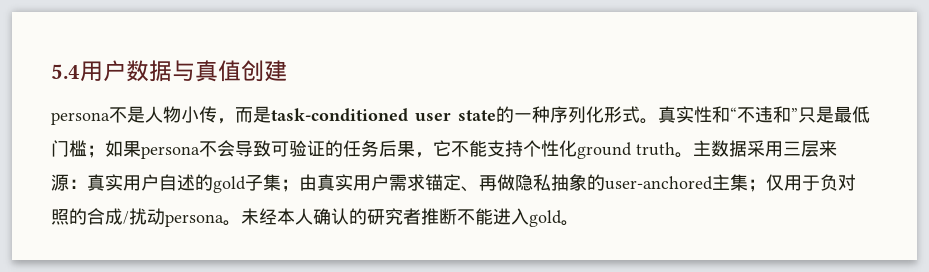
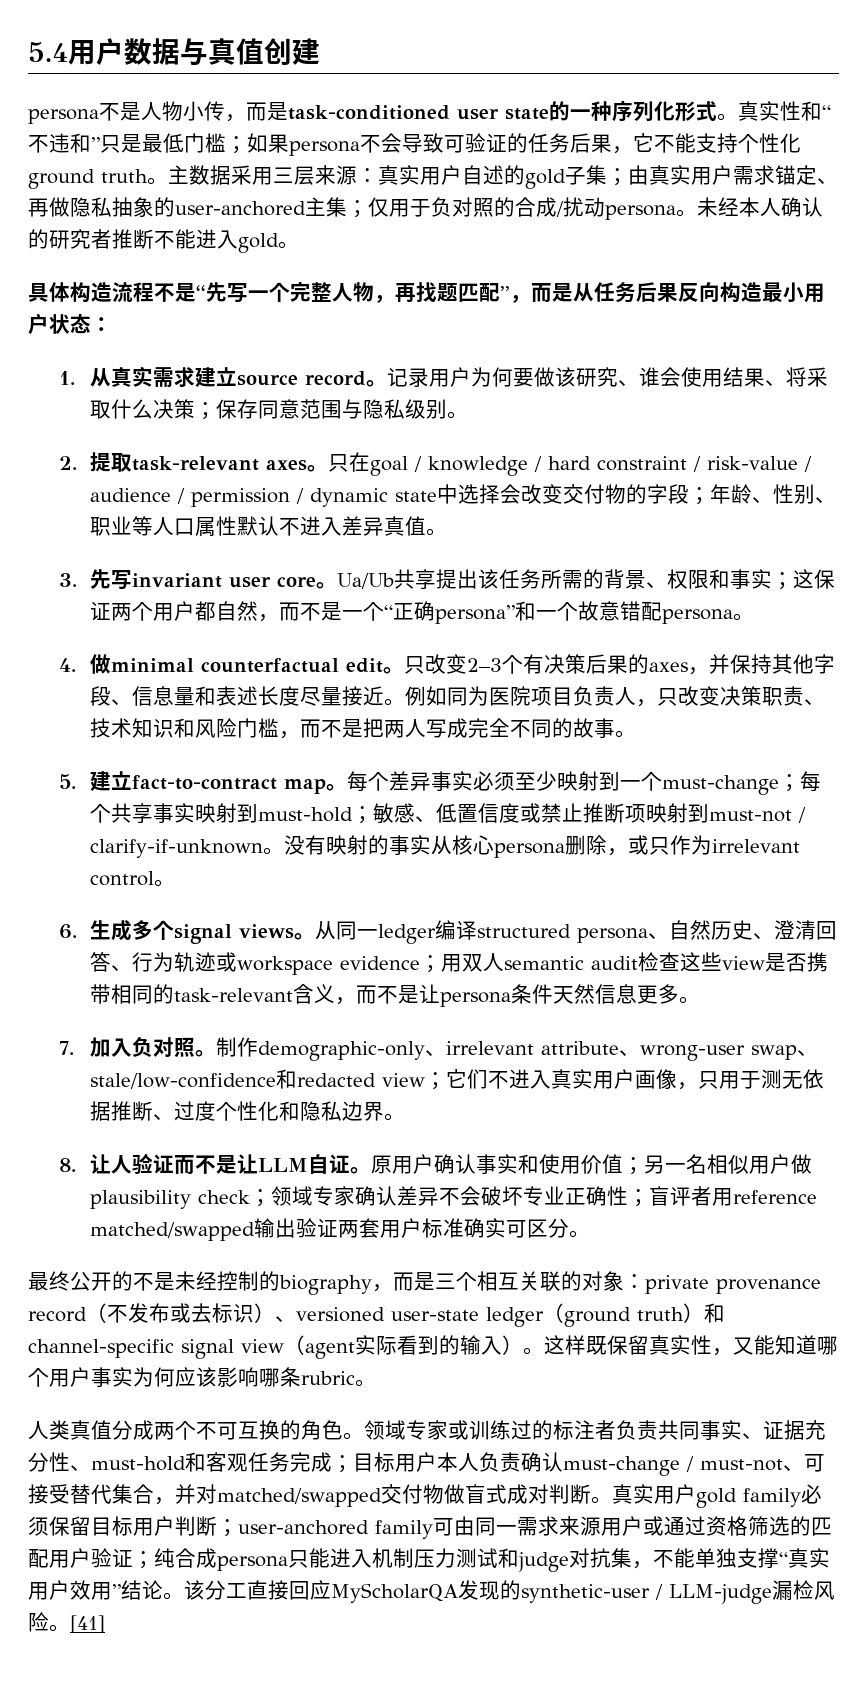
(579, 223) none -> [28,282,825,303] [28,313,112,335] [58,366,828,388] [89,399,468,420] [58,452,812,476] [89,484,836,507] [89,516,447,537] [58,569,835,590] [89,601,754,624] [58,654,835,675] [89,686,825,707] [89,718,636,739] [58,771,821,795] [89,803,806,824] [89,835,800,858] [89,871,175,887] [58,919,837,944] [89,952,828,975] [89,984,700,1007] [58,1037,818,1061] [89,1069,824,1090] [89,1101,405,1121] [58,1153,812,1175] [89,1186,817,1209] [89,1218,590,1241] [28,1271,821,1295] [28,1303,725,1327] [28,1335,838,1359] [28,1367,376,1387] [28,1420,826,1440] [28,1452,825,1476] [28,1484,822,1508] [28,1516,832,1539] [28,1548,830,1572] [28,1580,835,1604] [28,1612,105,1633] // 具体构造流程不是“先写一个完整人物，再找题匹配”，而是从任务后果反向构造最小用户状态： // 1.从真实需求建立source record。记录用户为何要做该研究、谁会使用结果、将采取什么决策；保存同意范围与隐私级别。 // 2.提取task-relevant axes。只在goal / knowledge / hard constraint / risk-value / audience / permission / dynamic state中选择会改变交付物的字段；年龄、性别、职业等人口属性默认不进入差异真值。 // 3.先写invariant user core。Ua/Ub共享提出该任务所需的背景、权限和事实；这保证两个用户都自然，而不是一个“正确persona”和一个故意错配persona。 // 4.做minimal counterfactual edit。只改变2–3个有决策后果的axes，并保持其他字段、信息量和表述长度尽量接近。例如同为医院项目负责人，只改变决策职责、技术知识和风险门槛，而不是把两人写成完全不同的故事。 // 5.建立fact-to-contract map。每个差异事实必须至少映射到一个must-change；每个共享事实映射到must-hold；敏感、低置信度或禁止推断项映射到must-not / clarify-if-unknown。没有映射的事实从核心persona删除，或只作为irrelevant control。 // 6.生成多个signal views。从同一ledger编译structured persona、自然历史、澄清回答、行为轨迹或workspace evidence；用双人semantic audit检查这些view是否携带相同的task-relevant含义，而不是让persona条件天然信息更多。 // 7.加入负对照。制作demographic-only、irrelevant attribute、wrong-user swap、stale/low-confidence和redacted view；它们不进入真实用户画像，只用于测无依据推断、过度个性化和隐私边界。 // 8.让人验证而不是让LLM自证。原用户确认事实和使用价值；另一名相似用户做plausibility check；领域专家确认差异不会破坏专业正确性；盲评者用reference matched/swapped输出验证两套用户标准确实可区分。 // 最终公开的不是未经控制的biography，而是三个相互关联的对象：private provenance record（不发布或去标识）、versioned user-state ledger（ground truth）和channel-specific signal view（agent实际看到的输入）。这样既保留真实性，又能知道哪个用户事实为何应该影响哪条rubric。 // 人类真值分成两个不可互换的角色。领域专家或训练过的标注者负责共同事实、证据充分性、must-hold和客观任务完成；目标用户本人负责确认must-change / must-not、可接受替代集合，并对matched/swapped交付物做盲式成对判断。真实用户gold family必须保留目标用户判断；user-anchored family可由同一需求来源用户或通过资格筛选的匹配用户验证；纯合成persona只能进入机制压力测试和judge对抗集，不能单独支撑“真实用户效用”结论。该分工直接回应MyScholarQA发现的synthetic-user / LLM-judge漏检风险。[41]

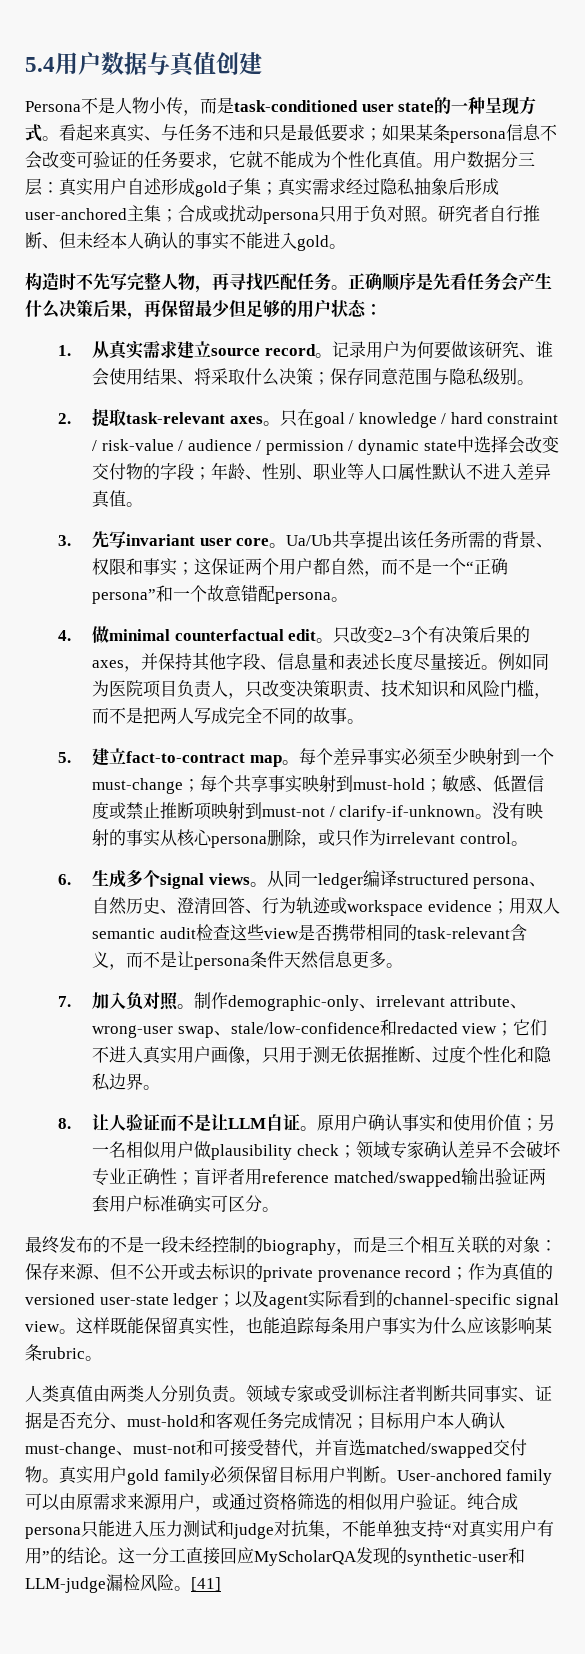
[28,109,99,124] persona -> [25,101,81,112] Persona
[612,101,831,122] [28,133,801,156] [28,165,357,189] 序列化形式。真实性和“不违和”只是最低门槛；如果persona不会导致可验证的任务后果，它不能支持个性化ground truth。主数据采用三层来源 -> [485,96,537,115] [25,124,557,143] [25,150,535,170] [25,178,42,196] 呈现方式。看起来真实、与任务不违和只是最低要求；如果某条persona信息不会改变可验证的任务要求，它就不能成为个性化真值。用户数据分三层
[504,165,525,185] 的 -> [161,178,195,195] 形成
[628,165,838,185] [28,197,70,217] 由真实用户需求锚定、再做 -> [278,178,380,196] 真实需求经过
[154,197,175,217] 的 -> [448,178,499,195] 后形成
[368,197,697,220] 仅用于负对照的合成/扰动persona。 -> [178,205,540,224] [25,232,76,249] 合成或扰动persona只用于负对照。研究者自行推断、但
[49,229,154,249] 研究者推断 -> [195,232,229,250] 事实
[28,282,804,303] 具体构造流程不是“先写一个完整人物，再找题匹配”，而是从任务后果反向构造最小 -> [25,272,552,293] [25,299,297,320] 构造时不先写完整人物，再寻找匹配任务。正确顺序是先看任务会产生什么决策后果，再保留最少但足够的
[70,1271,175,1291] 公开的不是 -> [59,1236,178,1253] 发布的不是一段
[645,1275,821,1294] [28,1303,725,1327] [28,1335,305,1359] private provenance record（不发布或去标识）、versioned user-state ledger（ground truth）和channel-specific signal view（ -> [25,1263,554,1282] [25,1290,270,1309] 保存来源、但不公开或去标识的private provenance record；作为真值的versioned user-state ledger；以及
[460,1335,523,1355] 输入） -> [393,1293,559,1309] [25,1321,60,1332] channel-specific signal view
(607, 1345) none -> [127,1317,144,1334] 能
[733,1335,838,1355] [28,1368,49,1387] 又能知道哪个 -> [246,1317,348,1334] 也能追踪每条
[154,1367,175,1387] 何 -> [433,1317,467,1335] 什么
[259,1368,280,1387] 哪 -> [535,1317,552,1334] 某
[112,1420,658,1440] 分成两个不可互换的角色。领域专家或训练过的标注者负责 -> [93,1385,450,1403] 由两类人分别负责。领域专家或受训标注者判断
[805,1420,826,1440] [28,1452,70,1472] 充分性 -> [42,1411,110,1429] 是否充分
(332, 1462) none -> [318,1412,352,1429] 情况
[479,1452,521,1472] 负责 -> (471, 1420) none
[686,1454,825,1472] [28,1484,591,1507] / must-not、可接受替代集合，并对matched/swapped交付物做盲式成对判断 -> [116,1439,527,1458] [25,1466,42,1483] 、must-not和可接受替代，并盲选matched/swapped交付物
[217,1516,517,1539] ；user-anchored family可由同一 -> [379,1469,553,1485] [25,1493,93,1511] 。User-anchored family可以由原
(643, 1526) none -> [195,1506,212,1512] ，
[811,1517,832,1536] [28,1549,49,1568] 匹配 -> [348,1493,383,1511] 相似
[133,1551,154,1569] ； -> [450,1505,467,1510] 。
[372,1548,414,1568] 机制 -> (149, 1528) none
[758,1548,830,1568] [28,1580,205,1600] 撑“真实用户效用”结论。该 -> [427,1520,554,1538] [25,1547,152,1564] 持“对真实用户有用”的结论。这一
[655,1584,663,1600] / -> [508,1547,525,1564] 和

